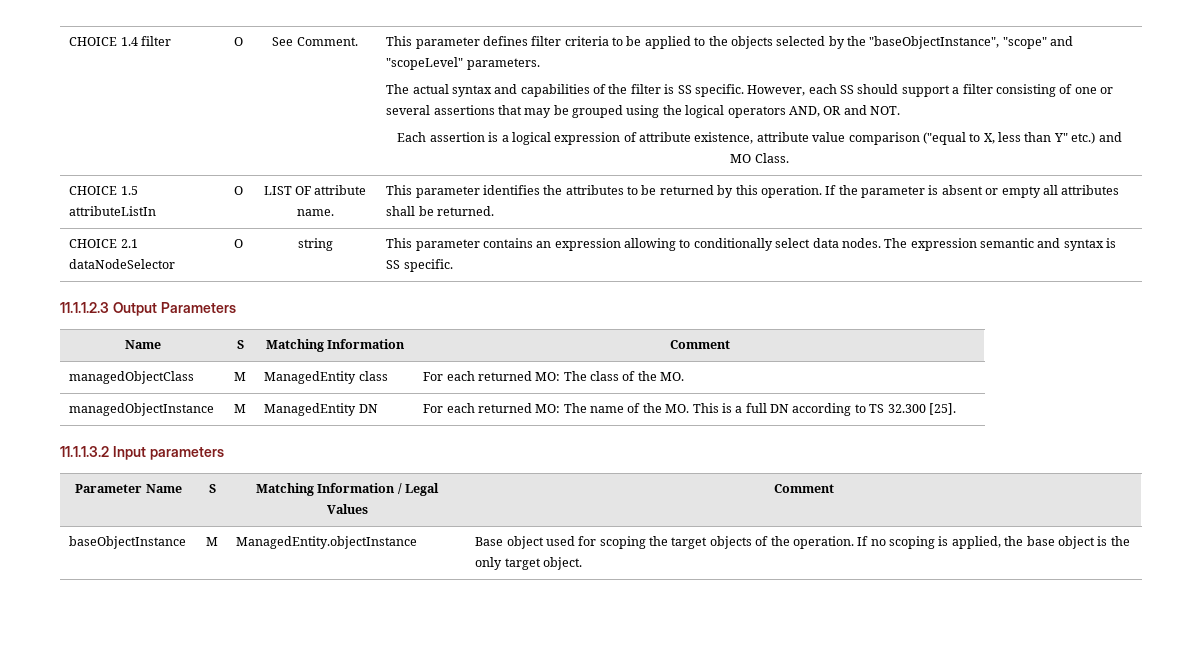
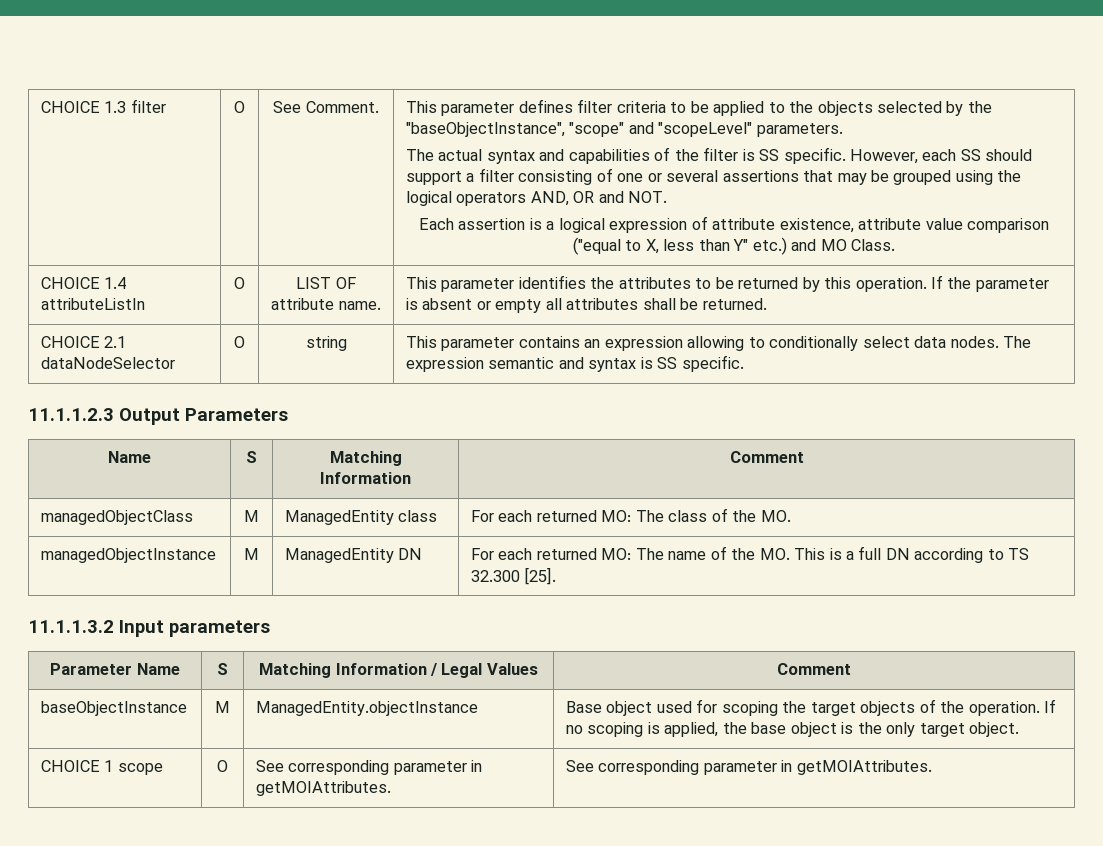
[69,37,138,46] CHOICE 1.4 -> [41,101,127,113] CHOICE 1.3
[120,186,138,195] 1.5 -> [104,277,127,289] 1.4
(582, 563) none -> [41,760,163,775] [217,760,228,772] [256,760,483,775] [256,781,392,796] [566,760,932,775] // CHOICE 1 scope | O | See corresponding parameter in getMOIAttributes. | See corresponding parameter in getMOIAttributes.

